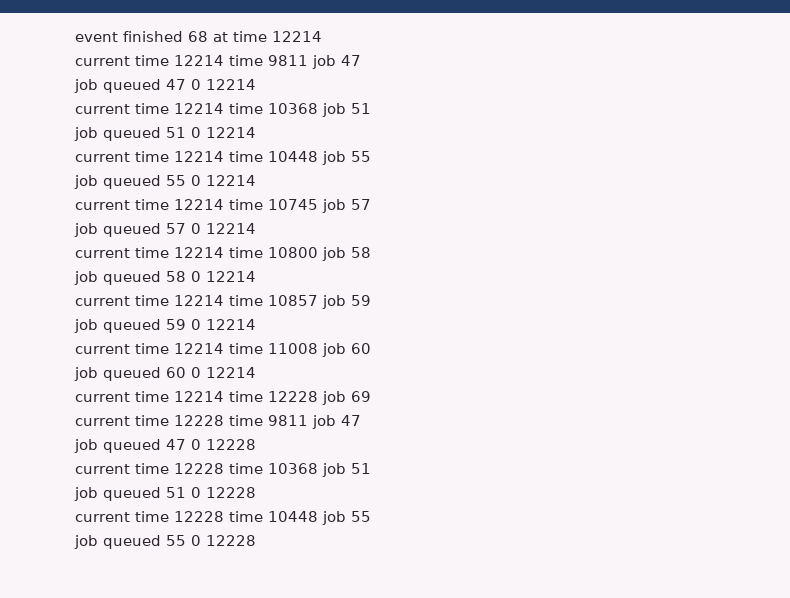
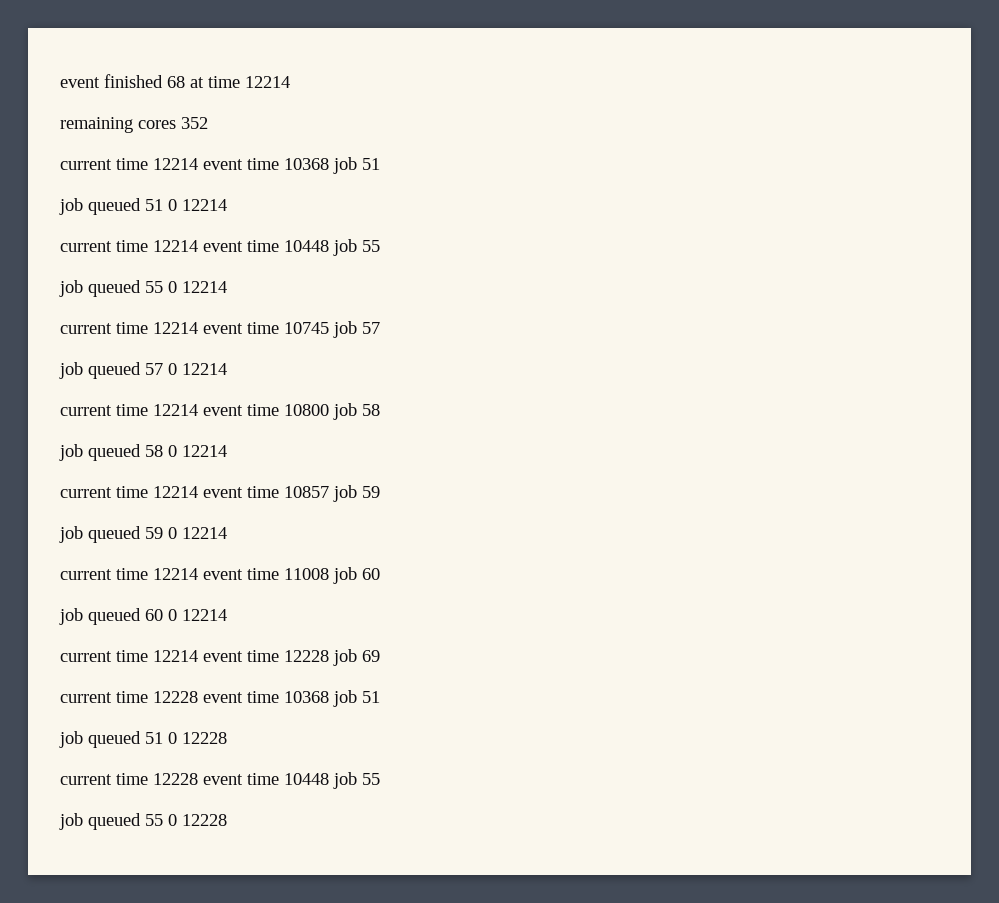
[75,55,361,69] [74,79,256,93] [75,103,224,114] current time 12214 time 9811 job 47 // job queued 47 0 12214 // current time 12214 -> [60,117,208,133] [60,158,243,170] remaining cores 352 // current time 12214 event
(224, 156) none -> [203,241,243,252] event
(224, 204) none -> [203,323,243,334] event
(224, 252) none -> [203,405,243,416] event
(224, 300) none -> [203,487,243,498] event
(224, 348) none -> [203,569,243,580] event
(224, 396) none -> [203,651,243,662] event
[229,415,361,429] [74,439,256,453] [75,463,224,474] time 9811 job 47 // job queued 47 0 12228 // current time 12228 -> [203,692,243,703] event
(224, 516) none -> [203,774,243,785] event

